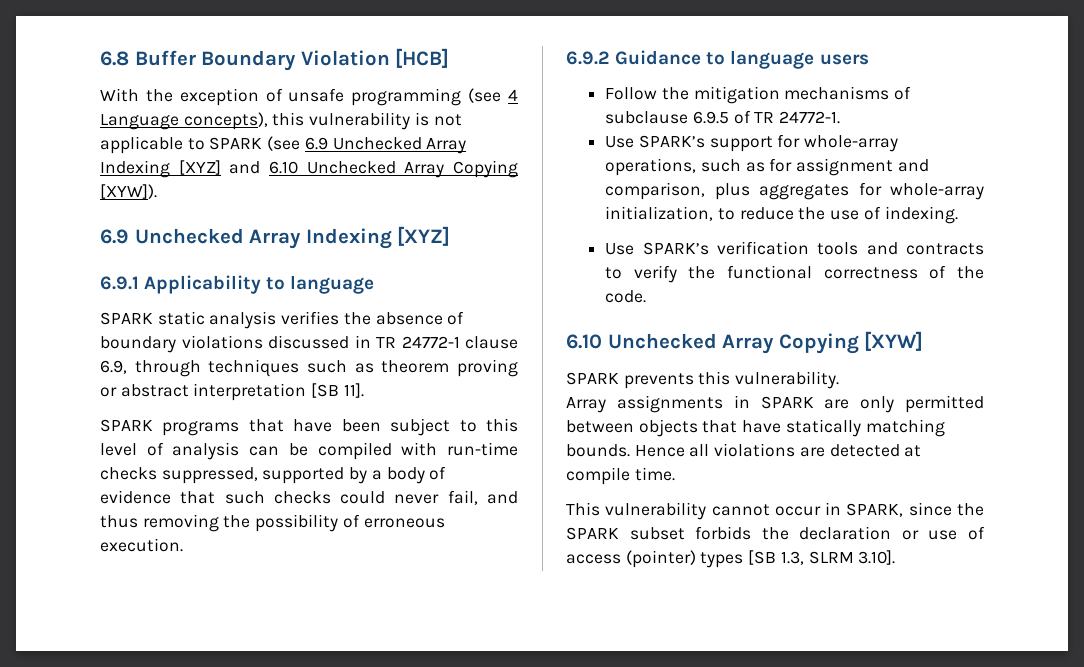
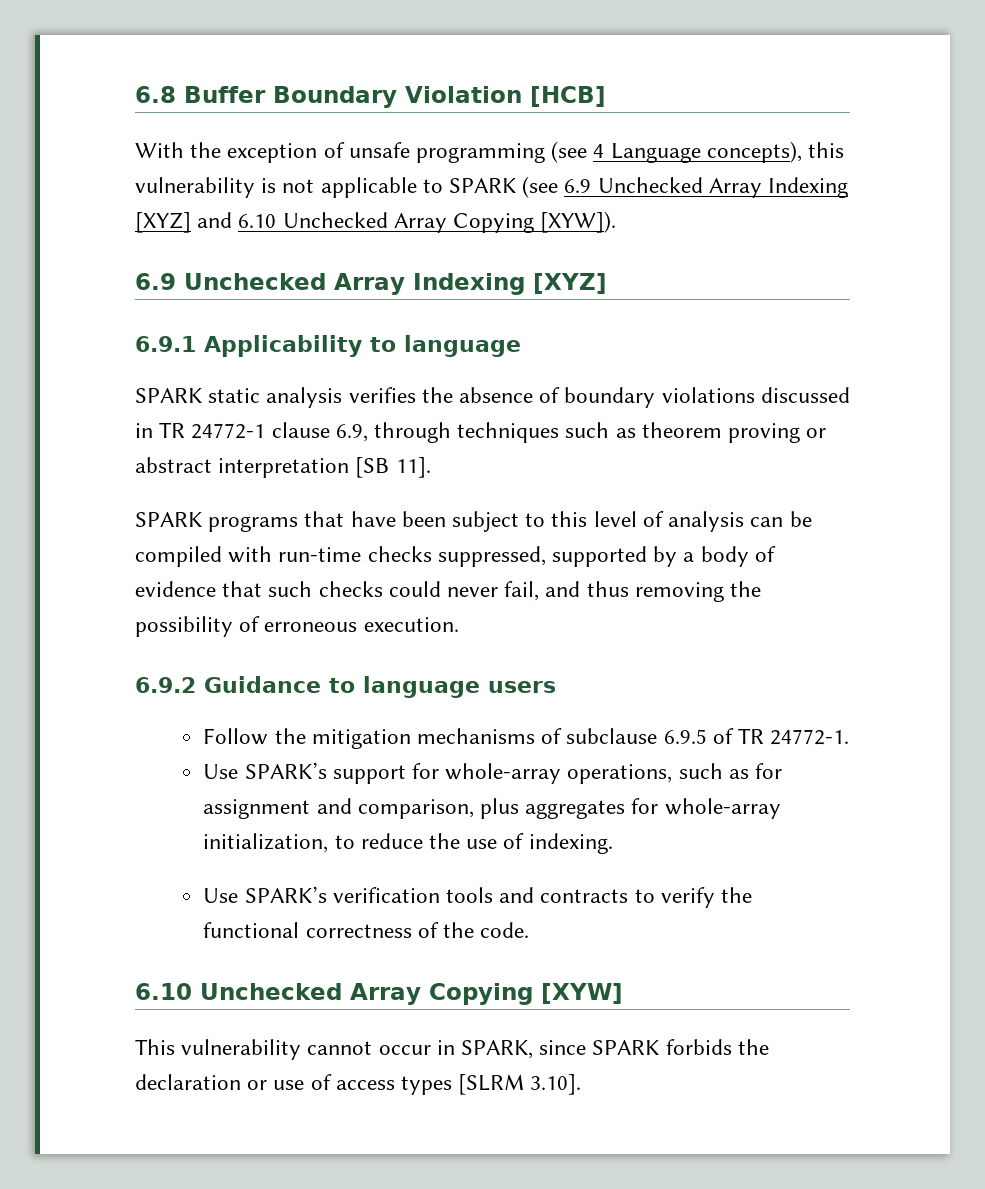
[566,371,840,389] [566,395,984,413] [566,419,945,437] [566,443,922,457] [566,467,675,485] // SPARK prevents this vulnerability. // Array assignments in SPARK are only permitted between objects that have statically matching bounds. Hence all violations are detected at compile time. -> (623, 993) none
[957,503,984,516] [566,527,685,540] the SPARK subset -> [592,1040,660,1055] SPARK
[625,550,854,568] (pointer) types [SB 1.3, SLRM -> [401,1074,525,1095] types [SLRM

